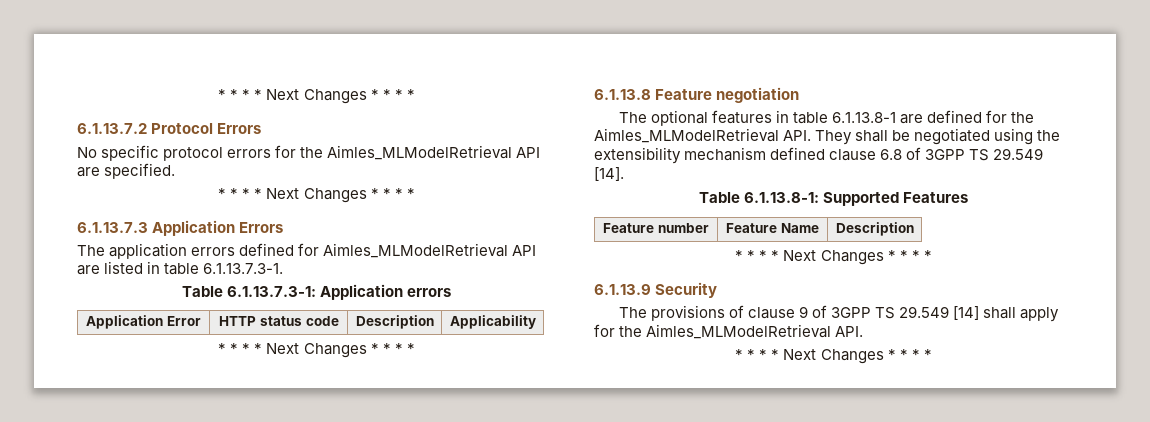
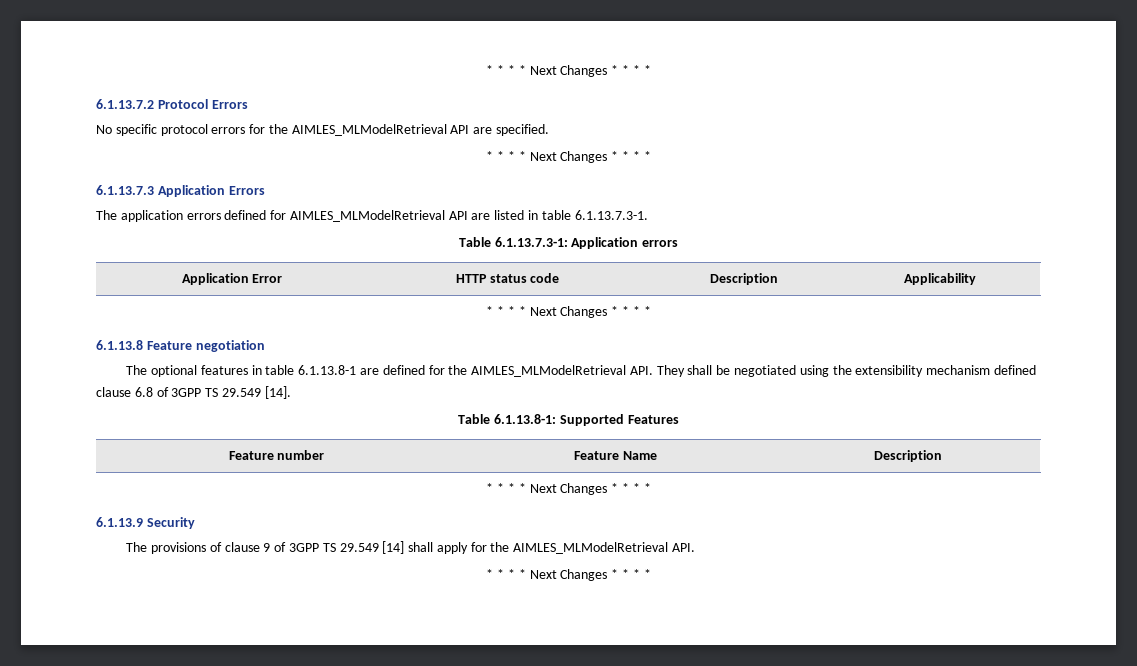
[327,145,513,160] Aimles_MLModelRetrieval -> [291,124,447,136] AIMLES_MLModelRetrieval
[323,243,509,258] Aimles_MLModelRetrieval -> [289,210,445,222] AIMLES_MLModelRetrieval
[594,128,779,143] Aimles_MLModelRetrieval -> [471,365,627,377] AIMLES_MLModelRetrieval
[646,324,832,339] Aimles_MLModelRetrieval -> [513,542,669,554] AIMLES_MLModelRetrieval

